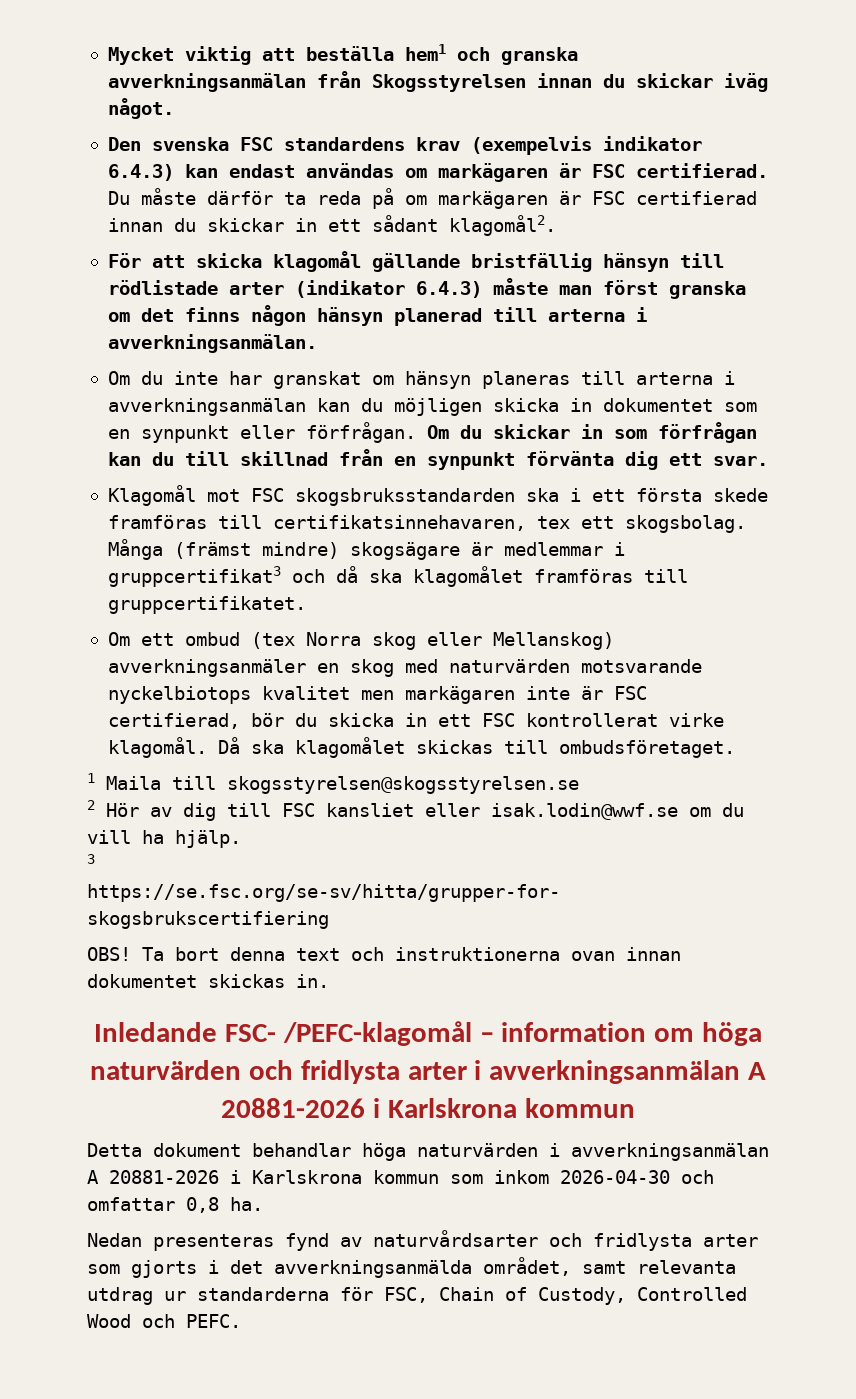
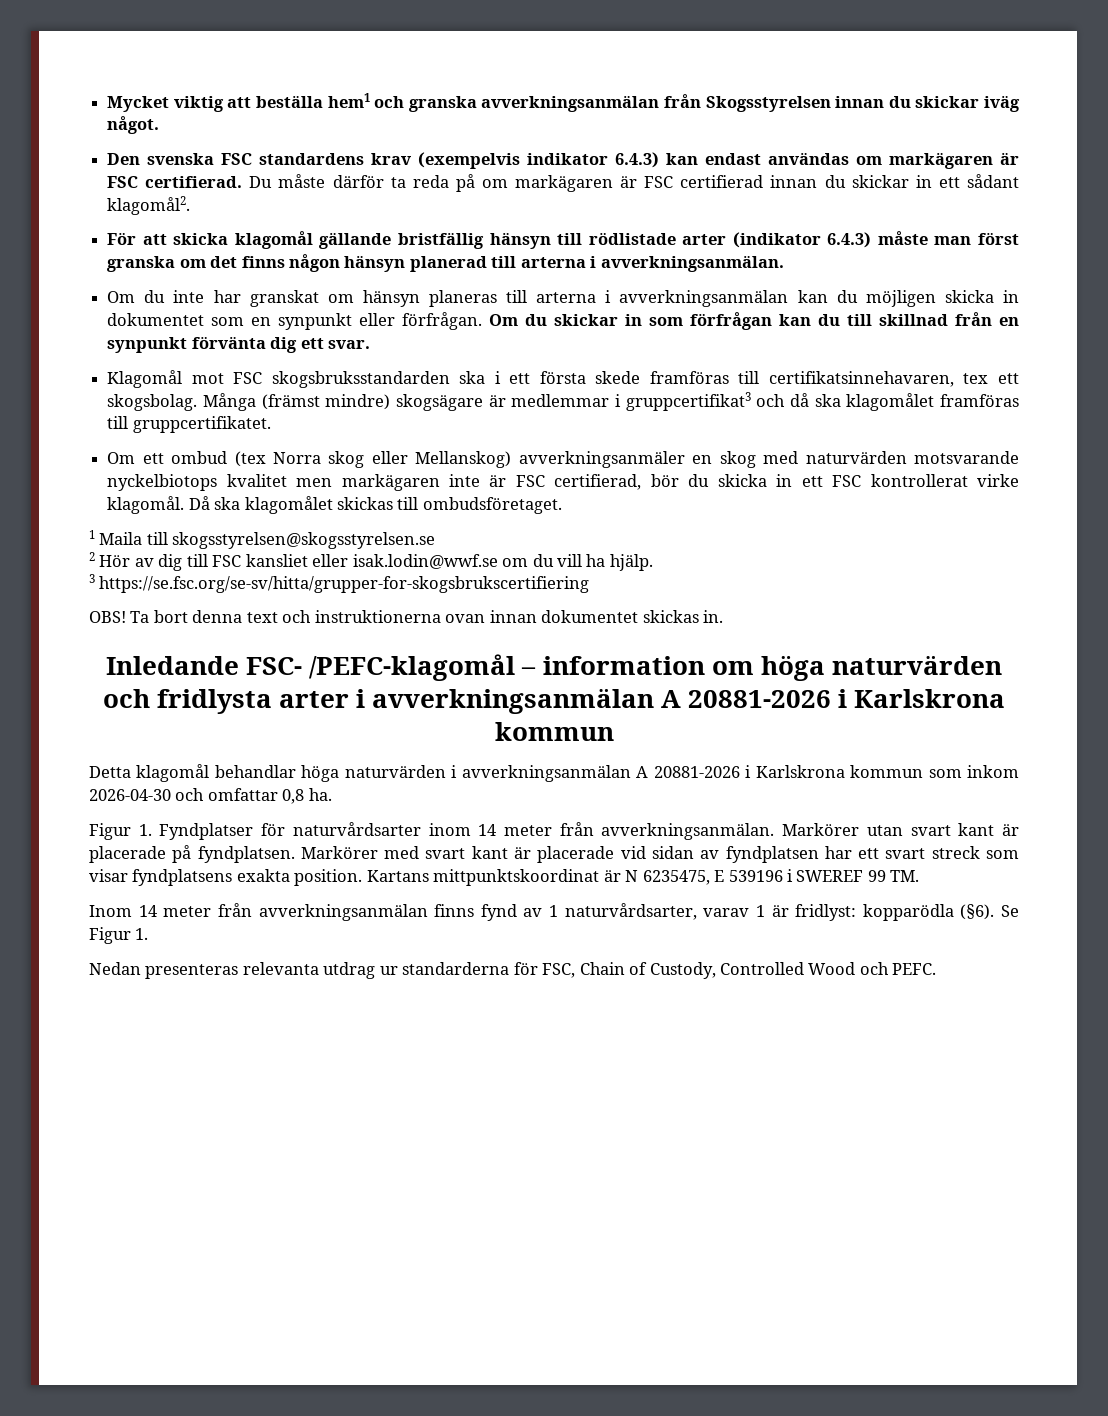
[153,1143,241,1157] dokument -> [136,764,210,782] klagomål
[87,1230,758,1251] [87,1257,626,1278] Nedan presenteras fynd av naturvårdsarter och fridlysta arter som gjorts i det avverkningsanmälda området, samt -> [89,822,1019,840] [89,845,1019,863] [89,869,920,886] [89,903,1019,921] [89,927,149,944] [89,962,239,979] Figur 1. Fyndplatser för naturvårdsarter inom 14 meter från avverkningsanmälan. Markörer utan svart kant är placerade på fyndplatsen. Markörer med svart kant är placerade vid sidan av fyndplatsen har ett svart streck som visar fyndplatsens exakta position. Kartans mittpunktskoordinat är N 6235475, E 539196 i SWEREF 99 TM. // Inom 14 meter från avverkningsanmälan finns fynd av 1 naturvårdsarter, varav 1 är fridlyst: kopparödla (§6). Se Figur 1. // Nedan presenteras

